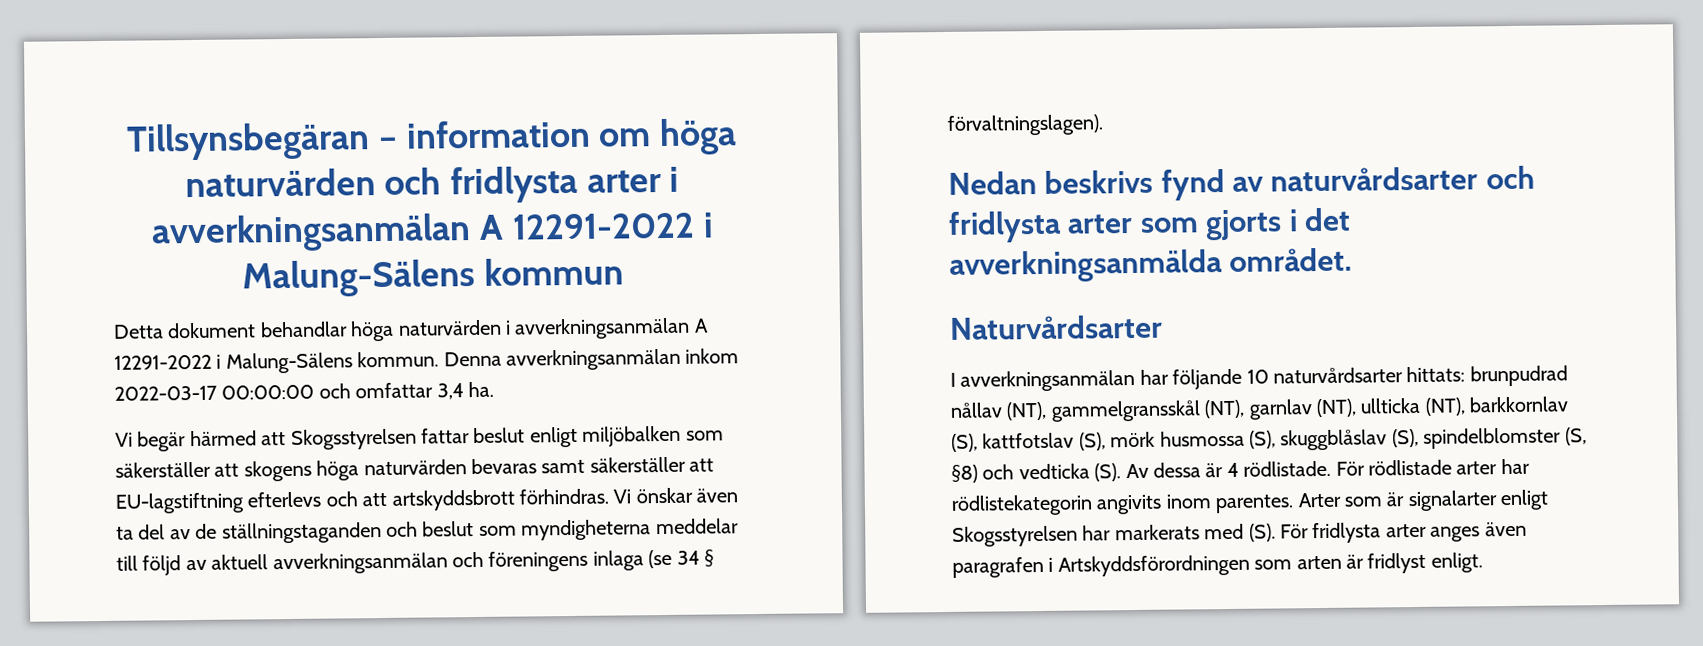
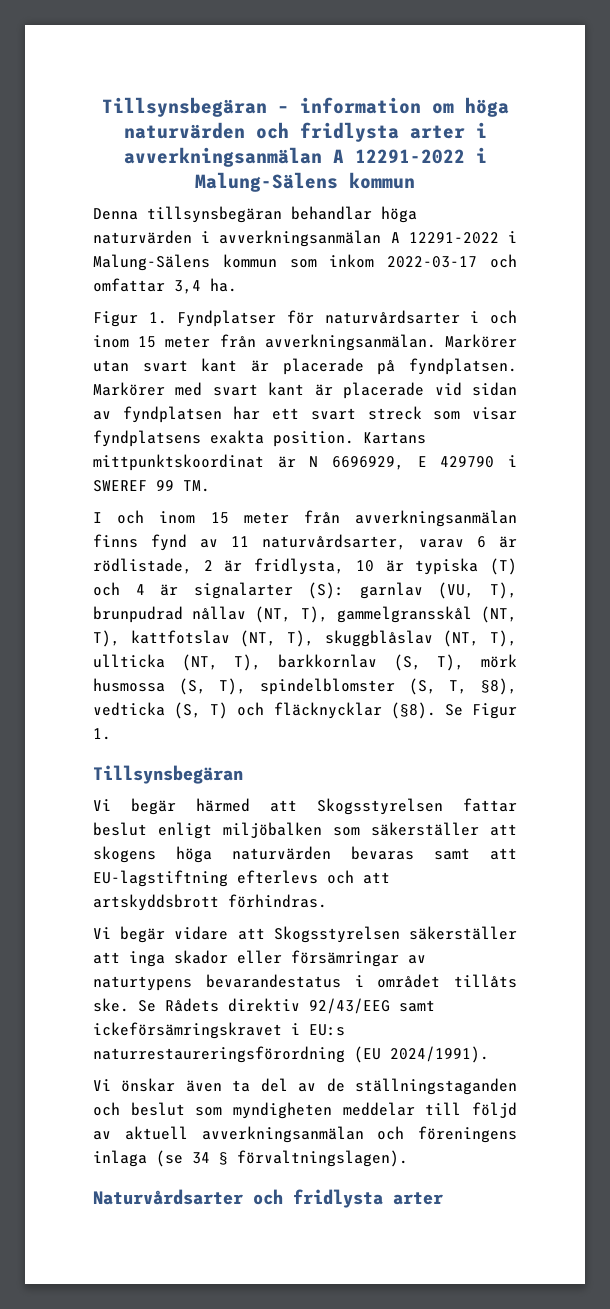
[113,322,257,339] Detta dokument -> [93,206,282,223] Denna tillsynsbegäran
[357,348,681,371] kommun. Denna avverkningsanmälan -> [222,254,317,268] kommun som
[221,384,315,400] 00:00:00 -> (478, 262) none
(494, 389) none -> [93,310,517,327] [93,334,517,351] [93,358,517,375] [93,382,517,399] [93,406,517,423] [93,430,426,447] [93,454,517,471] [93,480,210,492] [93,510,517,527] [93,534,517,551] [93,558,517,575] [93,582,517,599] [93,606,517,623] [93,630,517,647] [93,654,517,671] [93,678,517,695] [93,702,517,719] [93,728,111,740] [93,765,243,784] // Figur 1. Fyndplatser för naturvårdsarter i och inom 15 meter från avverkningsanmälan. Markörer utan svart kant är placerade på fyndplatsen. Markörer med svart kant är placerade vid sidan av fyndplatsen har ett svart streck som visar fyndplatsens exakta position. Kartans mittpunktskoordinat är N 6696929, E 429790 i SWEREF 99 TM. // I och inom 15 meter från avverkningsanmälan finns fynd av 11 naturvårdsarter, varav 6 är rödlistade, 2 är fridlysta, 10 är typiska (T) och 4 är signalarter (S): garnlav (VU, T), brunpudrad nållav (NT, T), gammelgransskål (NT, T), kattfotslav (NT, T), skuggblåslav (NT, T), ullticka (NT, T), barkkornlav (S, T), mörk husmossa (S, T), spindelblomster (S, T, §8), vedticka (S, T) och fläcknycklar (§8). Se Figur 1. // Tillsynsbegäran
[589,456,686,473] säkerställer -> (470, 854) none
(609, 496) none -> [93,926,517,943] [93,950,426,967] [93,974,517,991] [93,998,435,1014] [93,1022,345,1039] [93,1046,489,1063] // Vi begär vidare att Skogsstyrelsen säkerställer att inga skador eller försämringar av naturtypens bevarandestatus i området tillåts ske. Se Rådets direktiv 92/43/EEG samt ickeförsämringskravet i EU:s naturrestaureringsförordning (EU 2024/1991). //
[521,519,652,541] myndigheterna -> [232,1102,332,1119] myndigheten
[948,165,1535,201] [948,207,1351,243] [949,247,1353,283] [949,314,1163,340] [950,365,1568,392] [950,396,1569,422] [951,427,1587,452] [951,458,1530,483] [951,489,1550,516] [952,521,1527,547] [952,552,1483,578] Nedan beskrivs fynd av naturvårdsarter och fridlysta arter som gjorts i det avverkningsanmälda området. // Naturvårdsarter // I avverkningsanmälan har följande 10 naturvårdsarter hittats: brunpudrad nållav (NT), gammelgransskål (NT), garnlav (NT), ullticka (NT), barkkornlav (S), kattfotslav (S), mörk husmossa (S), skuggblåslav (S), spindelblomster (S, §8) och vedticka (S). Av dessa är 4 rödlistade. För rödlistade arter har rödlistekategorin angivits inom parentes. Arter som är signalarter enligt Skogsstyrelsen har markerats med (S). För fridlysta arter anges även paragrafen i Artskyddsförordningen som arten är fridlyst enligt. -> [93,1189,443,1208] Naturvårdsarter och fridlysta arter

